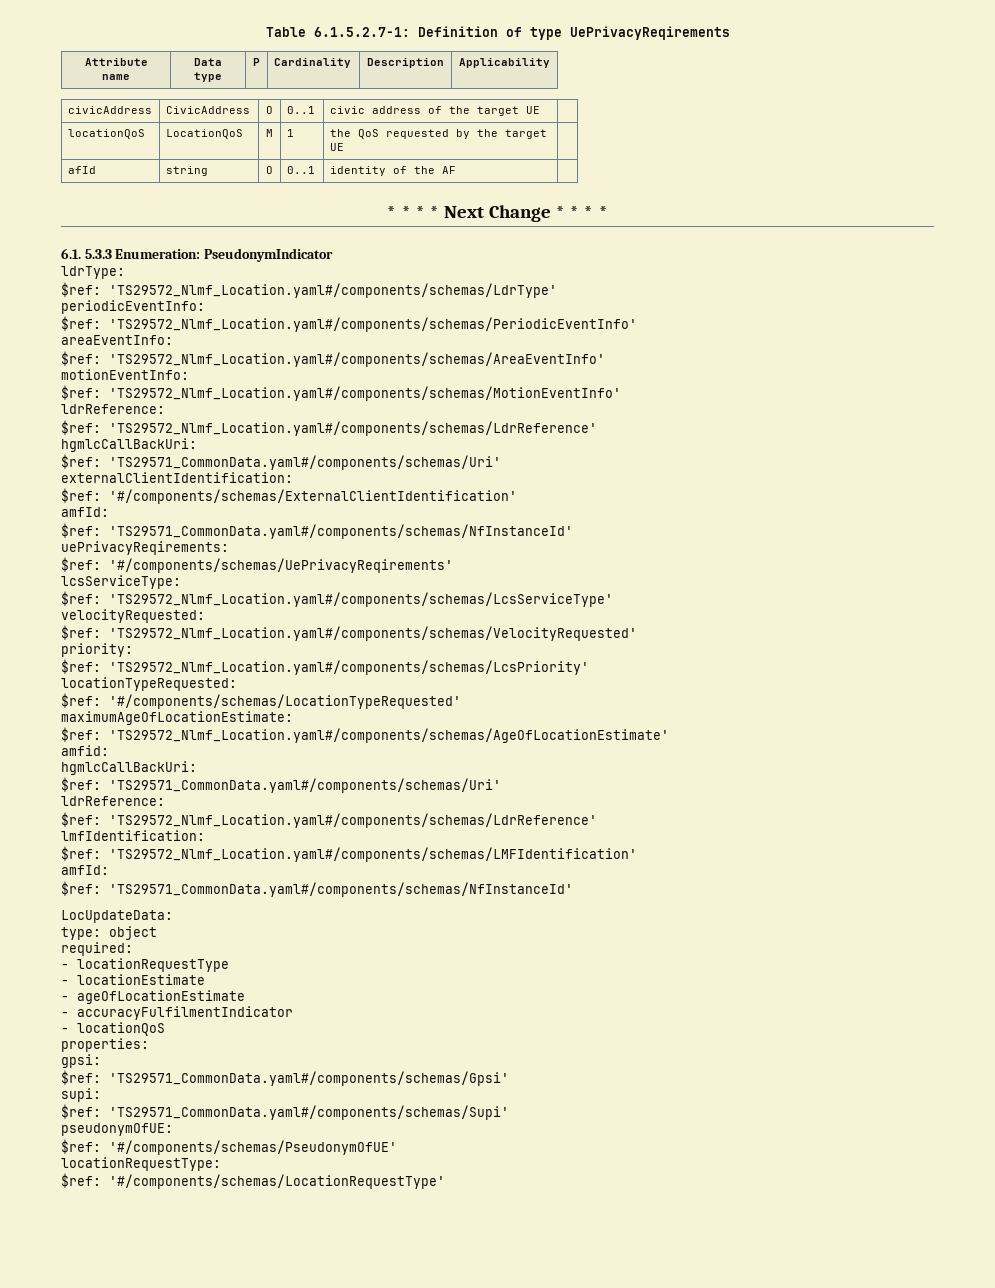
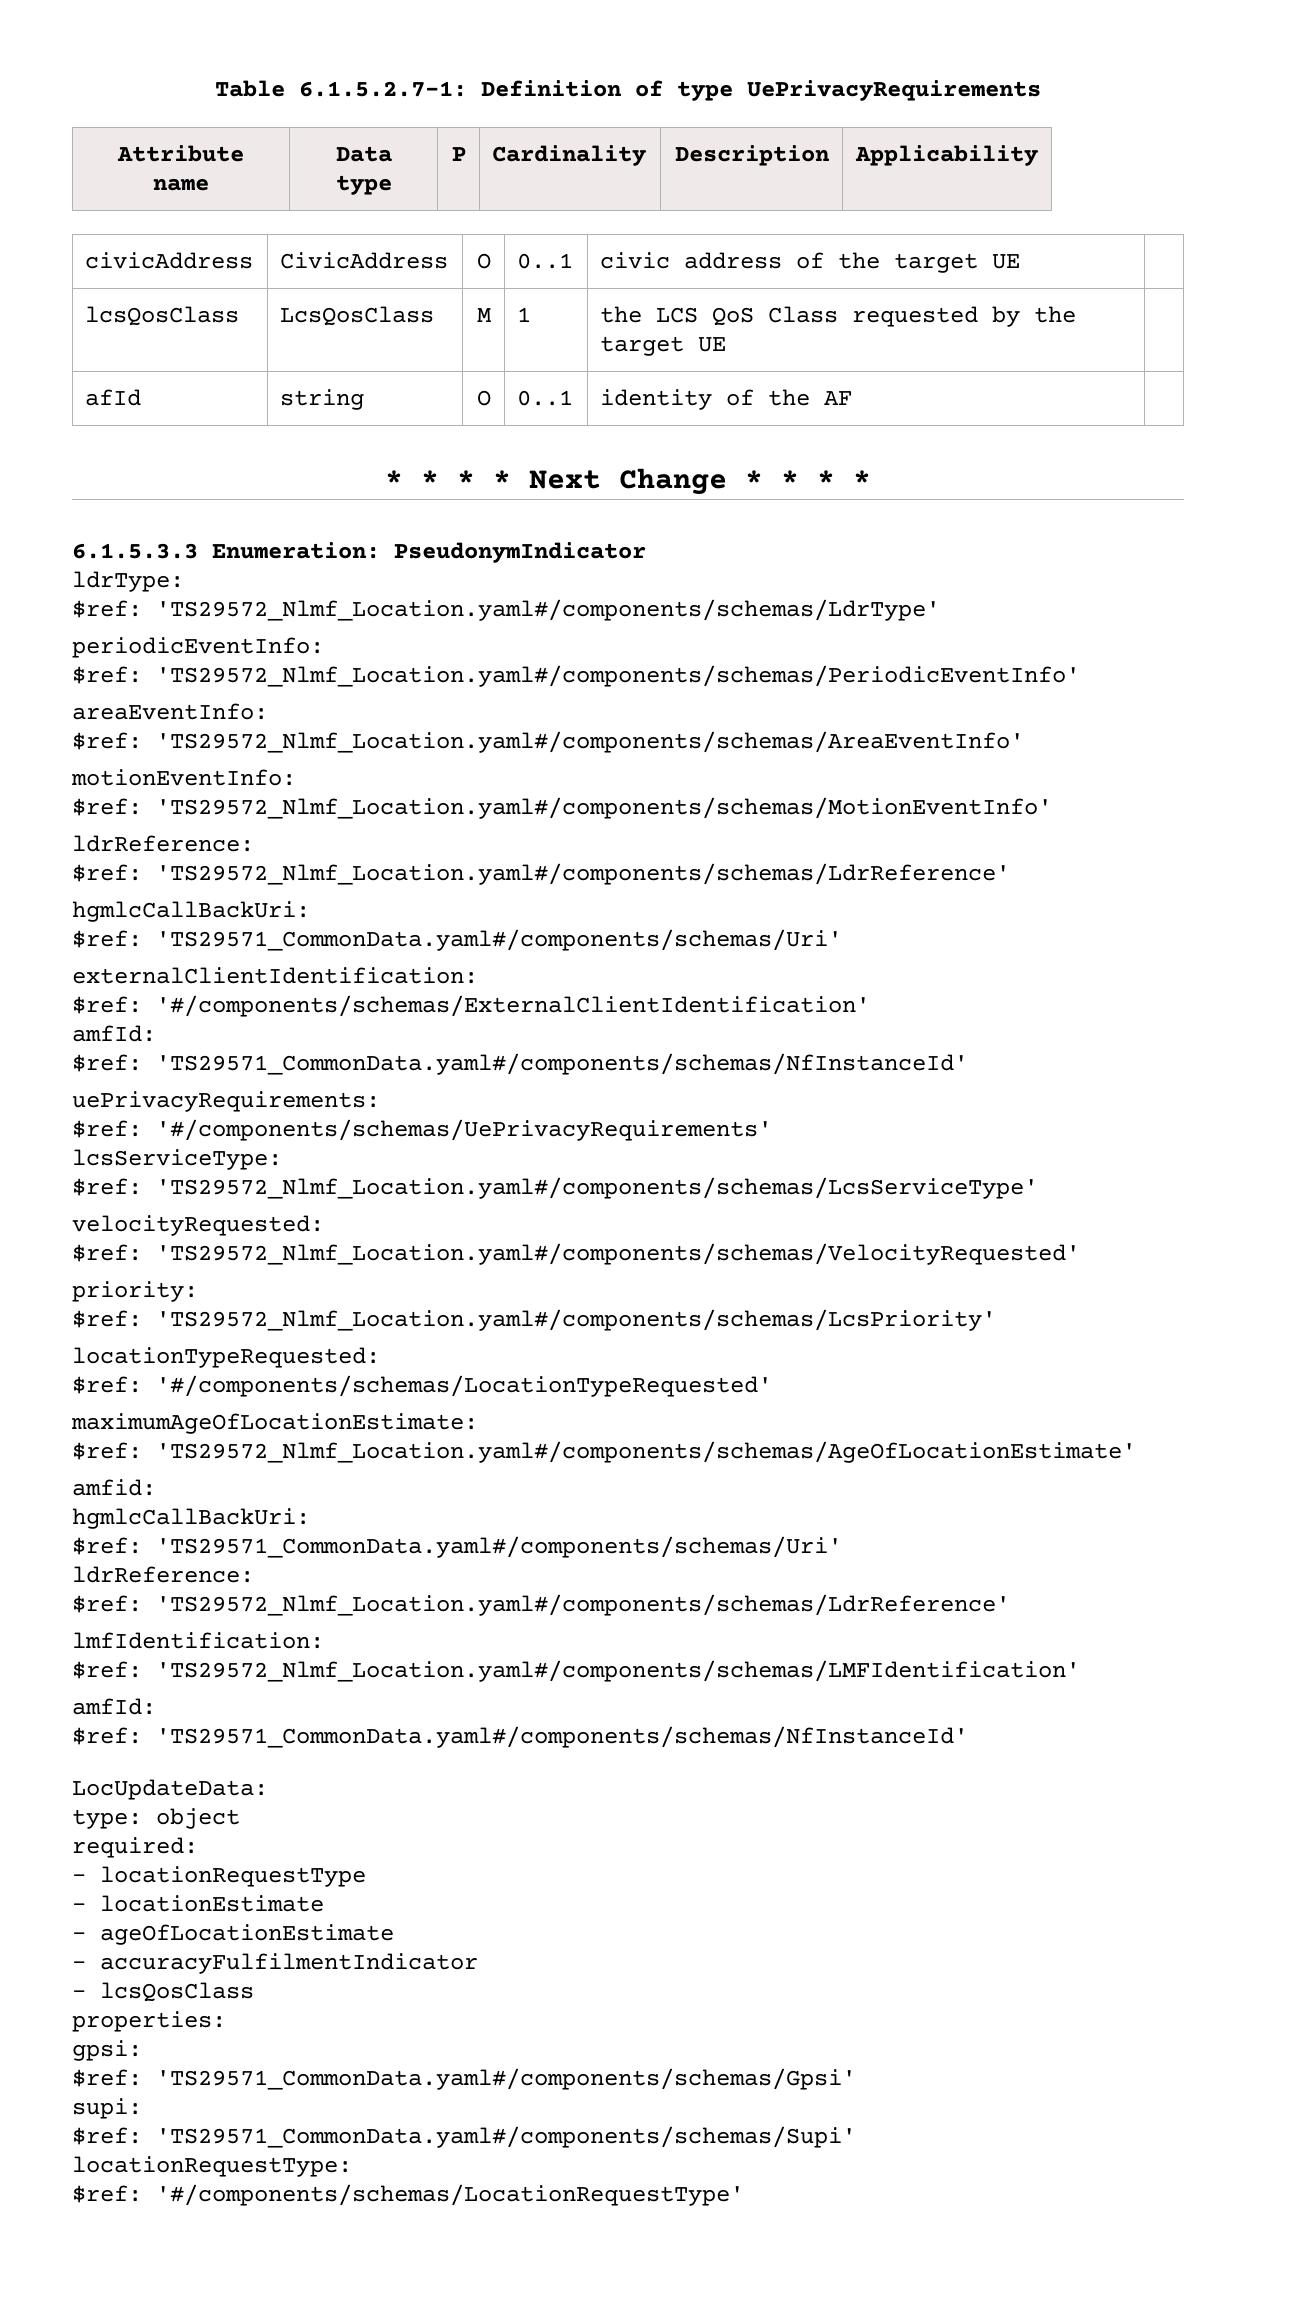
[569,26,730,40] UePrivacyReqirements -> [747,80,1041,101] UePrivacyRequirements
[67,129,145,139] [165,129,243,139] locationQoS | LocationQoS -> [85,306,240,326] [280,306,435,326] lcsQosClass | LcsQosClass
[357,129,379,139] QoS -> [656,306,839,326] LCS QoS Class
[61,248,112,259] 6.1. 5.3.3 -> [72,543,198,559] 6.1.5.3.3
[61,541,229,555] [61,557,453,573] uePrivacyReqirements: // $ref: '#/components/schemas/UePrivacyReqirements' -> [72,1091,380,1112] [72,1119,772,1141] uePrivacyRequirements: // $ref: '#/components/schemas/UePrivacyRequirements'
[77,1022,165,1036] locationQoS -> [100,1982,254,2002] lcsQosClass
[61,1123,173,1136] [61,1139,397,1155] // pseudonymOfUE: // $ref: '#/components/schemas/PseudonymOfUE' -> (856, 2137) none

